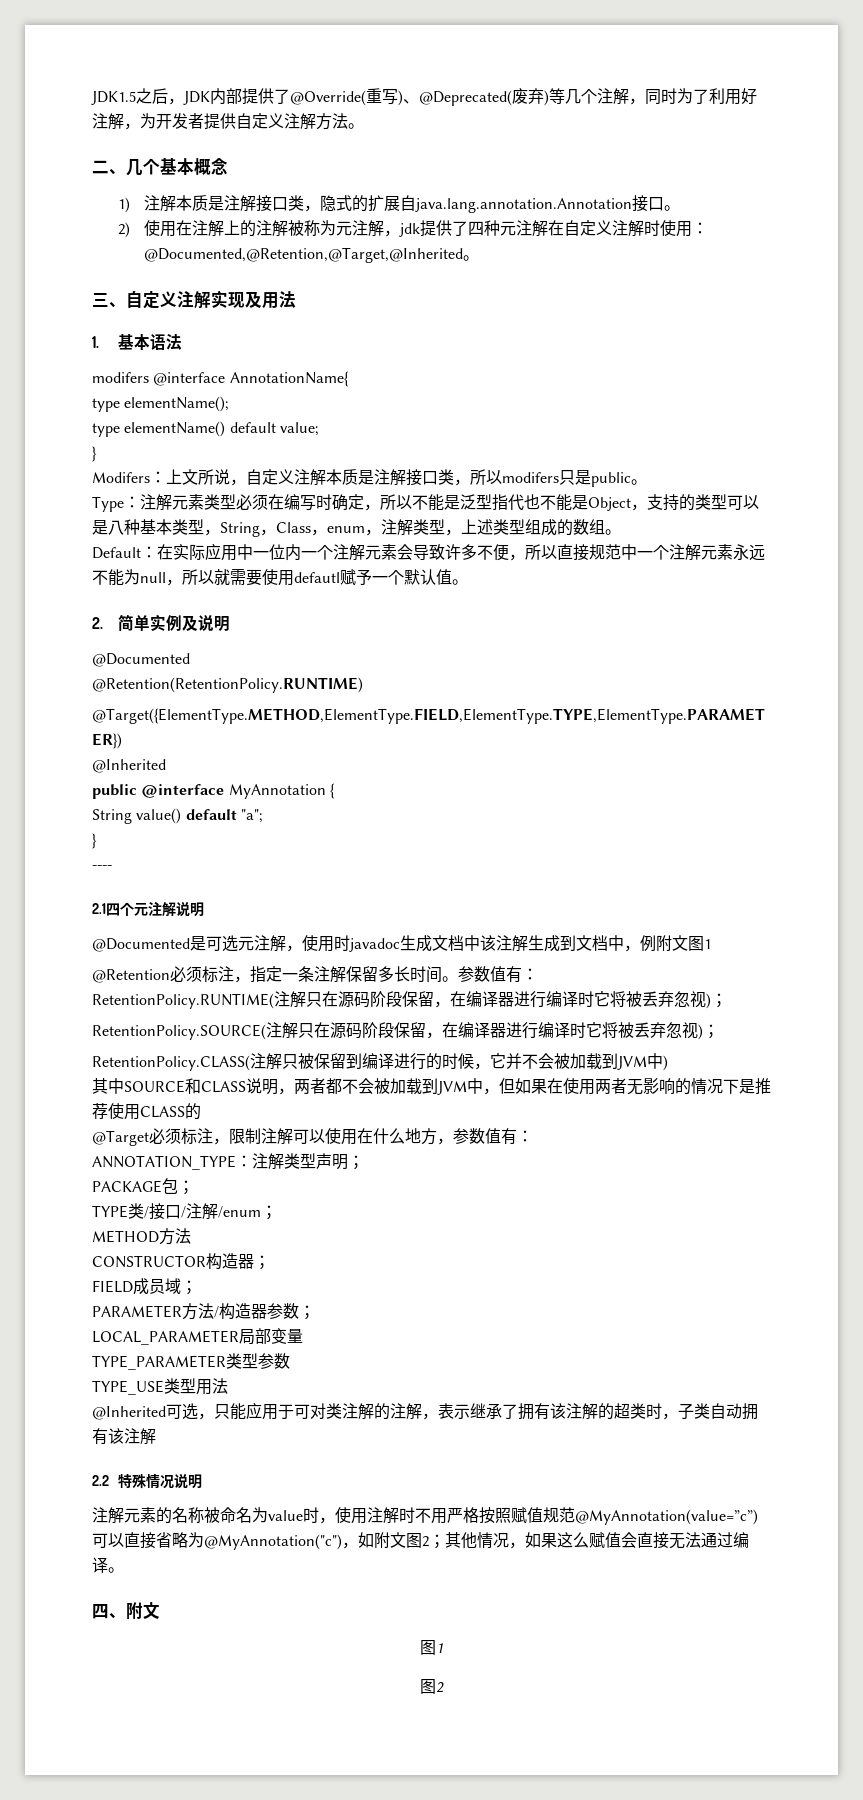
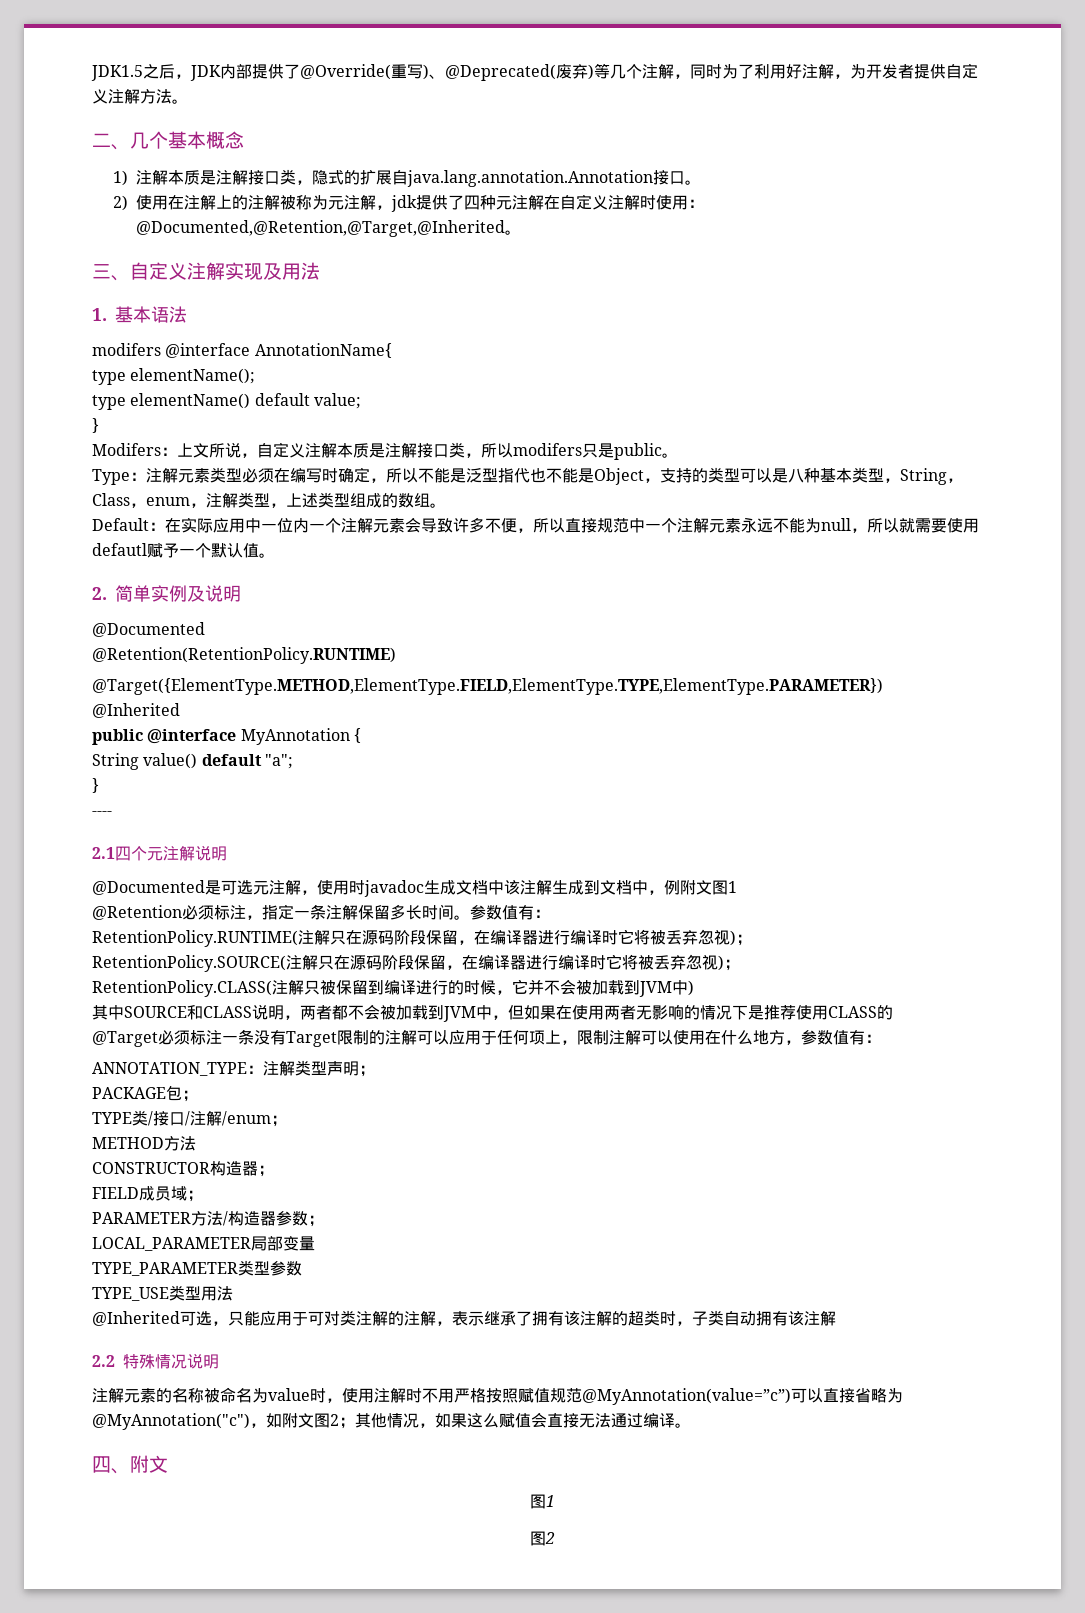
(213, 1136) none -> [222,1029,561,1047] 一条没有Target限制的注解可以应用于任何项上

